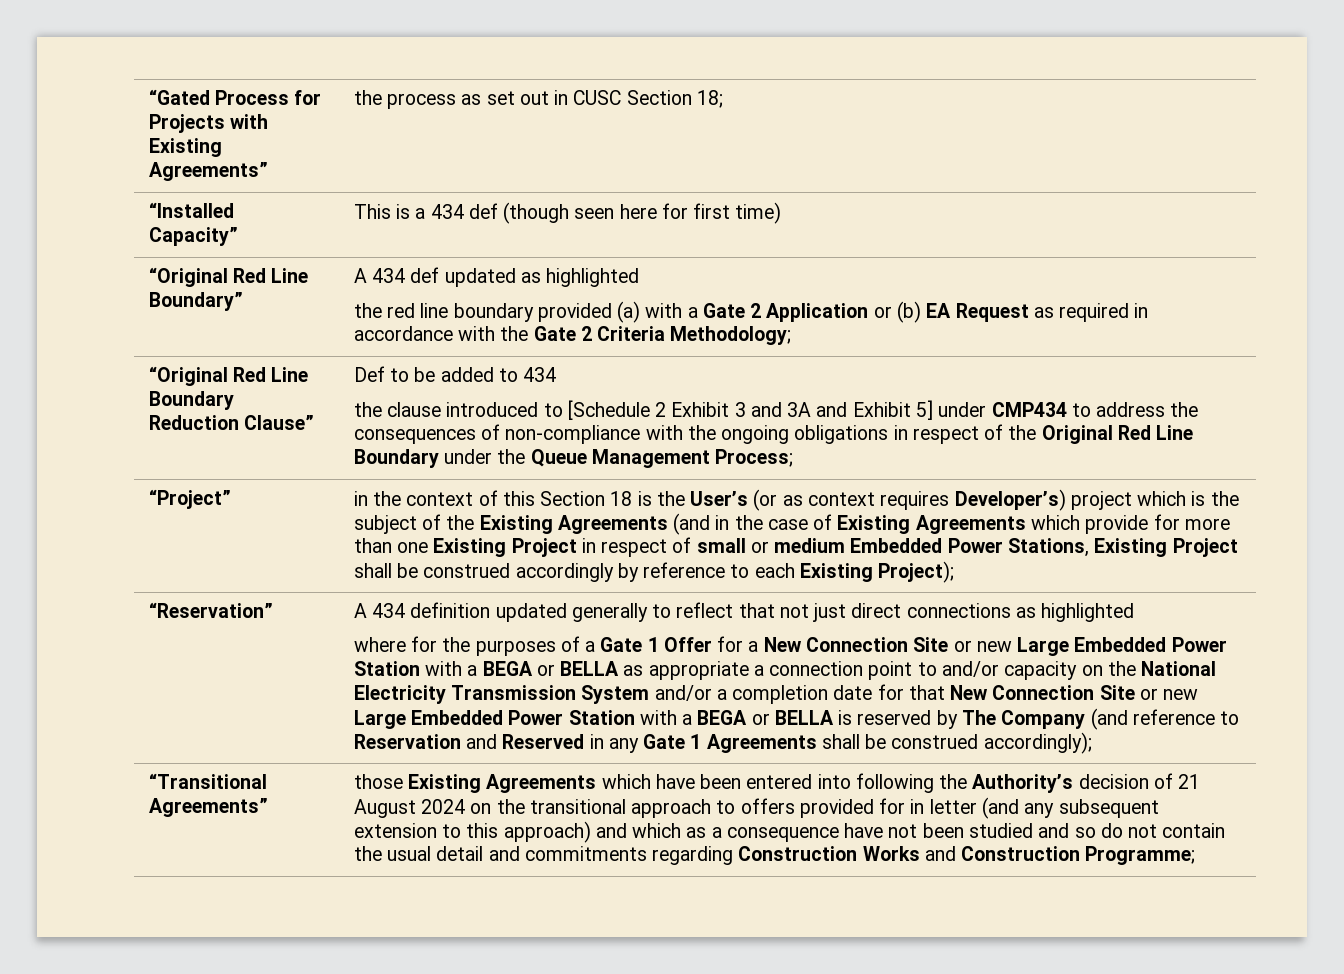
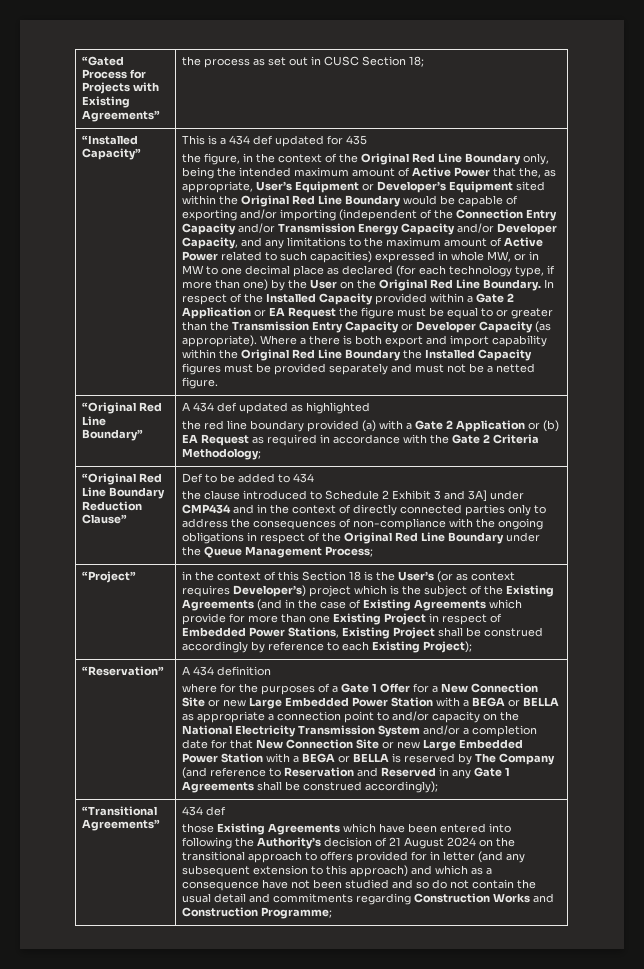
[503,202,782,224] (though seen here for first time) -> [275,135,368,147] [182,153,550,165] [182,167,557,179] [182,181,546,193] [182,195,519,207] [182,209,558,221] [182,223,558,235] [182,237,544,249] [182,251,540,263] [182,265,556,277] [182,279,555,291] [182,293,515,305] [182,307,554,319] [182,321,552,333] [182,335,548,347] [182,349,533,361] [182,363,536,375] [182,377,219,389] updated for 435 // the figure, in the context of the Original Red Line Boundary only, being the intended maximum amount of Active Power that the, as appropriate, User’s Equipment or Developer’s Equipment sited within the Original Red Line Boundary would be capable of exporting and/or importing (independent of the Connection Entry Capacity and/or Transmission Energy Capacity and/or Developer Capacity, and any limitations to the maximum amount of Active Power related to such capacities) expressed in whole MW, or in MW to one decimal place as declared (for each technology type, if more than one) by the User on the Original Red Line Boundary. In respect of the Installed Capacity provided within a Gate 2 Application or EA Request the figure must be equal to or greater than the Transmission Entry Capacity or Developer Capacity (as appropriate). Where a there is both export and import capability within the Original Red Line Boundary the Installed Capacity figures must be provided separately and must not be a netted figure.
[567,400,650,420] [Schedule -> [325,490,380,500] Schedule
[787,400,1067,420] 3A and Exhibit 5] under CMP434 -> [468,490,525,502] [182,504,532,516] 3A] under CMP434 and in the context of directly connected parties only
[696,538,846,553] small or medium -> (503, 618) none
[495,602,1135,622] updated generally to reflect that not just direct connections as highlighted -> (272, 671) none
(268, 807) none -> [182,806,227,816] 434 def //

